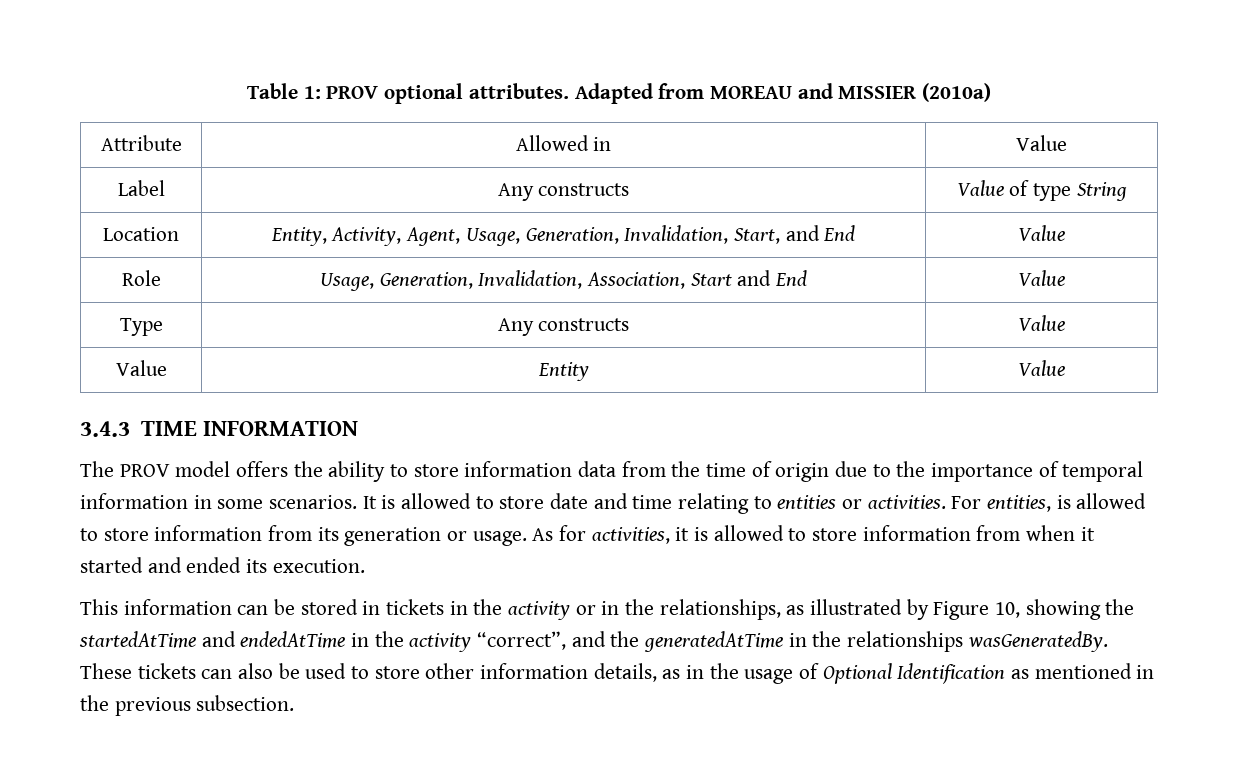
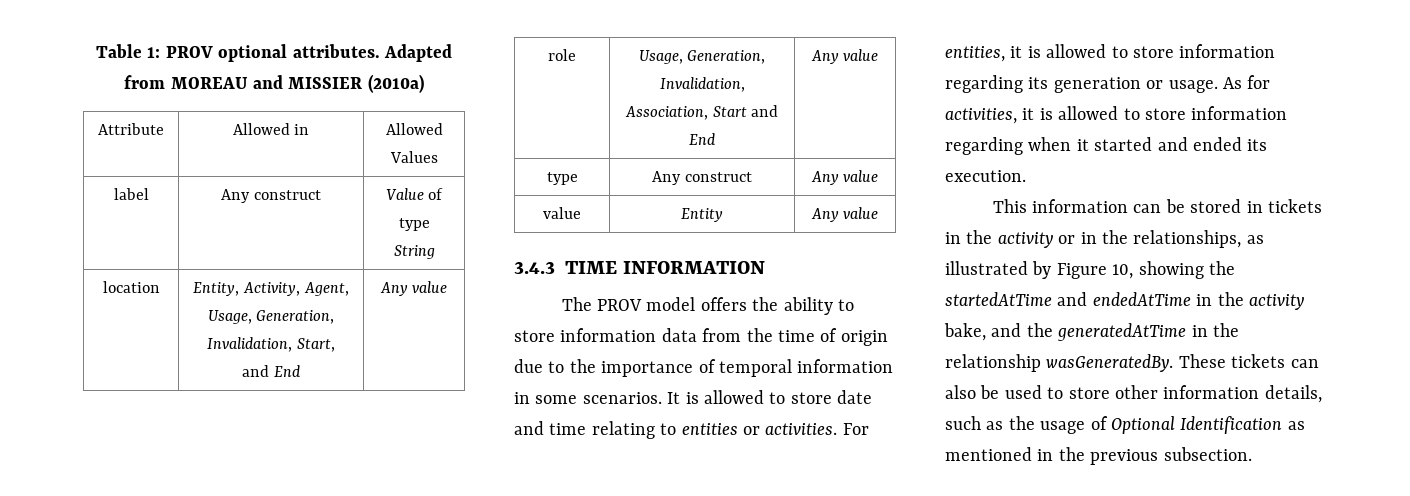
[1016,135,1067,151] [117,180,165,196] [497,183,630,201] Value // Label | Any constructs -> [385,123,443,135] [389,151,438,163] [113,188,149,200] [221,189,321,203] Allowed Values // label | Any construct
[103,227,179,241] Location -> [102,281,160,293] location
[1018,225,1065,241] [121,270,161,286] Value // Role -> [379,281,448,296] [548,49,576,61] Any value // role
[1018,270,1065,286] [119,318,163,336] [497,318,630,336] [1018,315,1065,331] [115,360,167,376] Value // Type | Any constructs | Value // Value -> [810,49,879,64] [546,172,578,185] [652,171,752,185] [810,170,879,185] [543,207,581,219] Any value // type | Any construct | Any value // value
[1018,360,1065,376] Value -> [810,207,879,222] Any value
[1056,493,1147,509] [80,525,313,541] is allowed to store information from -> [1010,44,1276,58] [945,75,1023,93] it is allowed to store information regarding
[976,525,1021,541] from -> [945,137,1023,155] regarding
[477,631,567,650] “correct”, -> [944,323,986,341] bake,
[847,631,964,652] relationships -> [945,354,1041,372] relationship
[662,665,705,679] as in -> [945,416,1004,430] such as

